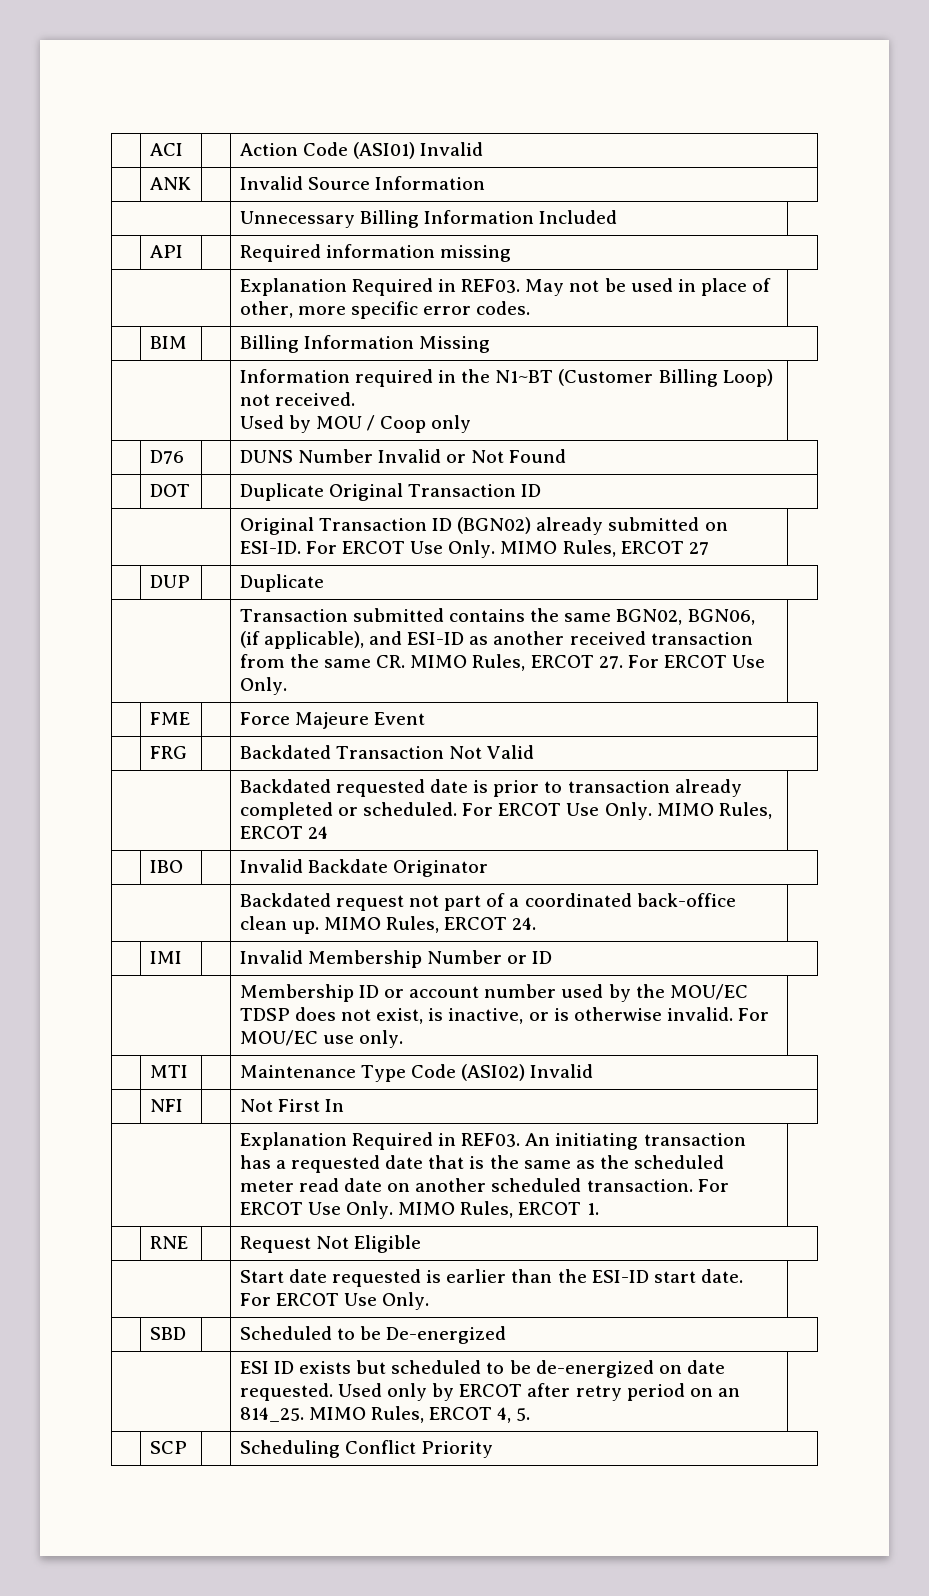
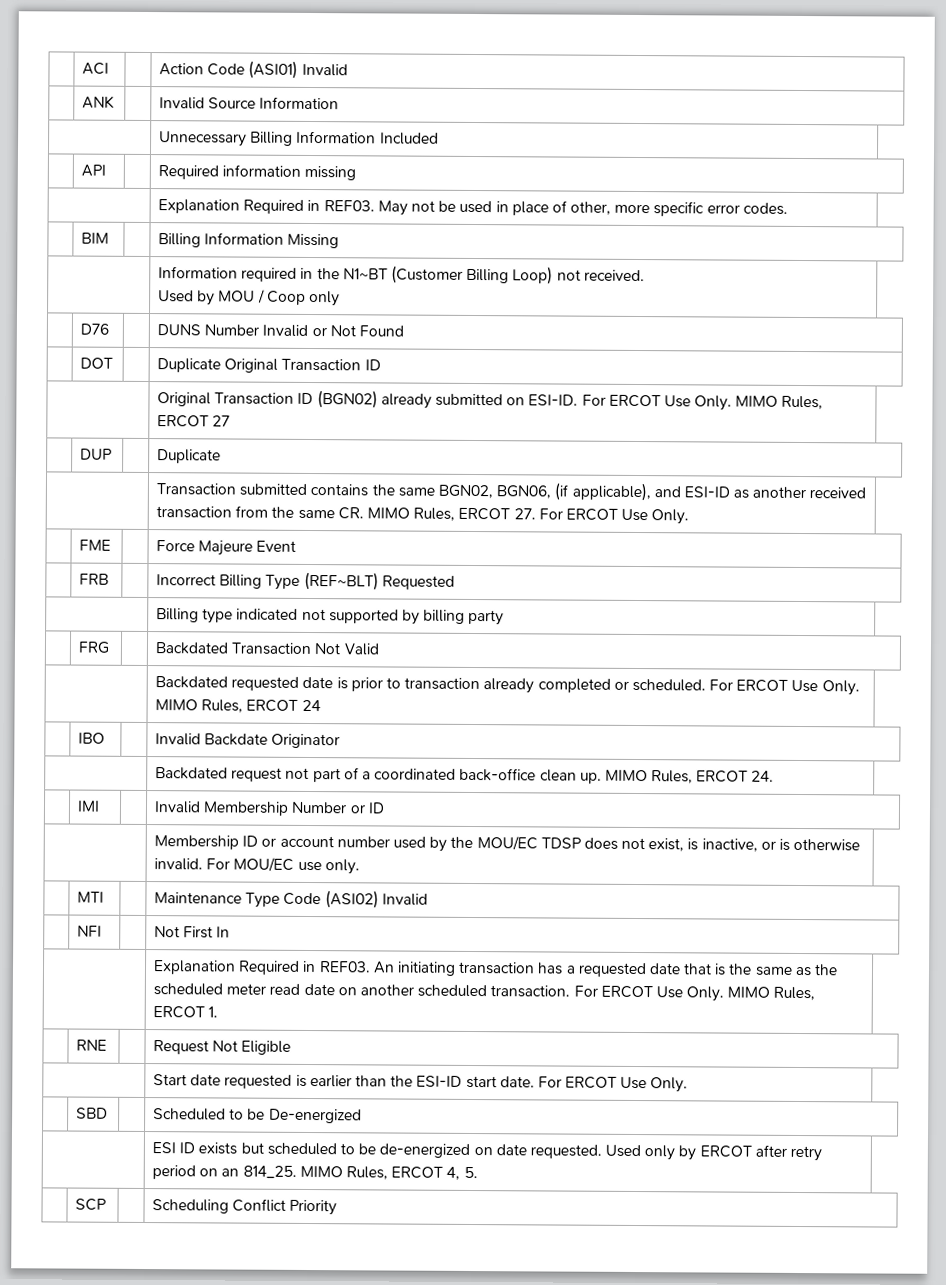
(426, 718) none -> [79,573,110,585] [156,571,455,591] [156,608,505,626] // | FRB | | Incorrect Billing Type (REF~BLT) Requested // | Billing type indicated not supported by billing party

